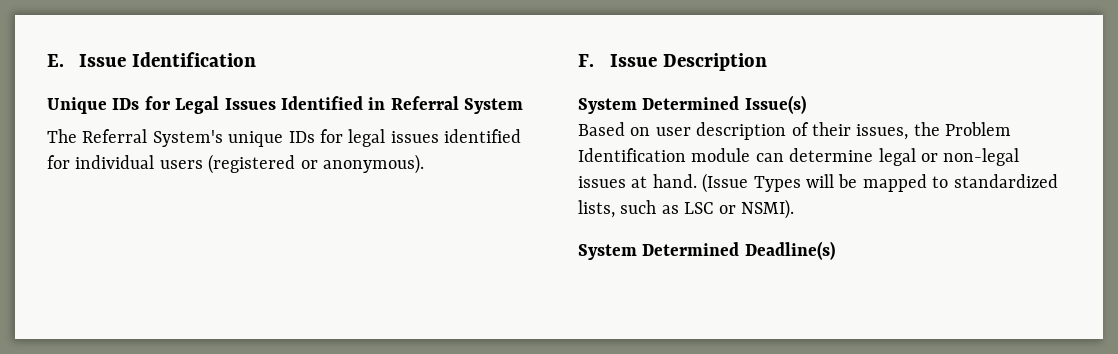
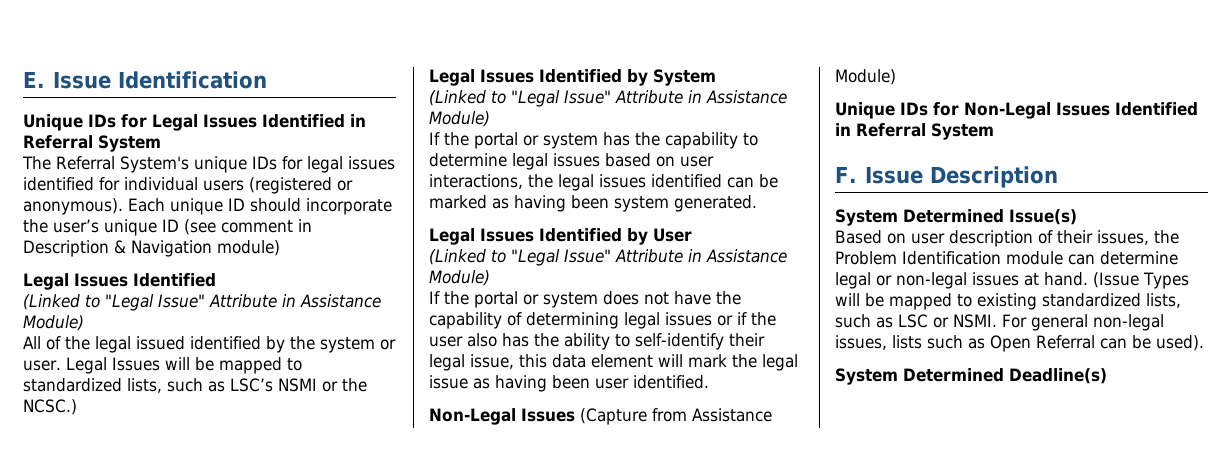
(424, 164) none -> [128,198,392,215] [23,219,312,236] [23,240,280,257] [23,273,216,290] [23,294,381,311] [23,315,84,331] [23,336,396,353] [23,357,302,374] [23,378,367,393] [23,399,77,415] [429,69,716,86] [429,90,787,107] [429,111,490,127] [429,132,758,149] [429,153,714,170] [429,174,778,191] [429,195,757,212] [429,228,692,245] [429,249,787,266] [429,270,490,286] [429,291,741,308] [429,312,776,329] [429,333,765,350] [429,354,798,371] [429,375,709,392] [429,408,772,425] [835,69,896,85] [835,102,1198,119] [835,123,994,140] Each unique ID should incorporate the user’s unique ID (see comment in Description & Navigation module) // Legal Issues Identified // (Linked to "Legal Issue" Attribute in Assistance Module) // All of the legal issued identified by the system or user. Legal Issues will be mapped to standardized lists, such as LSC’s NSMI or the NCSC.) // Legal Issues Identified by System // (Linked to "Legal Issue" Attribute in Assistance Module) // If the portal or system has the capability to determine legal issues based on user interactions, the legal issues identified can be marked as having been system generated. // Legal Issues Identified by User // (Linked to "Legal Issue" Attribute in Assistance Module) // If the portal or system does not have the capability of determining legal issues or if the user also has the ability to self-identify their legal issue, this data element will mark the legal issue as having been user identified. // Non-Legal Issues (Capture from Assistance Module) // Unique IDs for Non-Legal Issues Identified in Referral System
(949, 182) none -> [977,293,1037,310] existing
[741,199,794,219] NSMI). -> [953,314,1164,331] [835,335,1204,352] NSMI. For general non-legal issues, lists such as Open Referral can be used).

